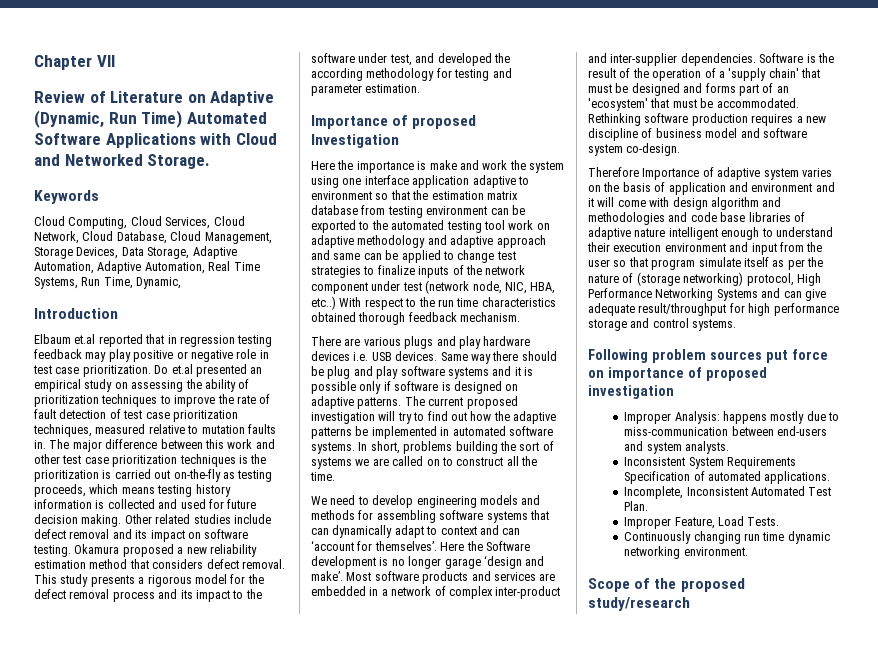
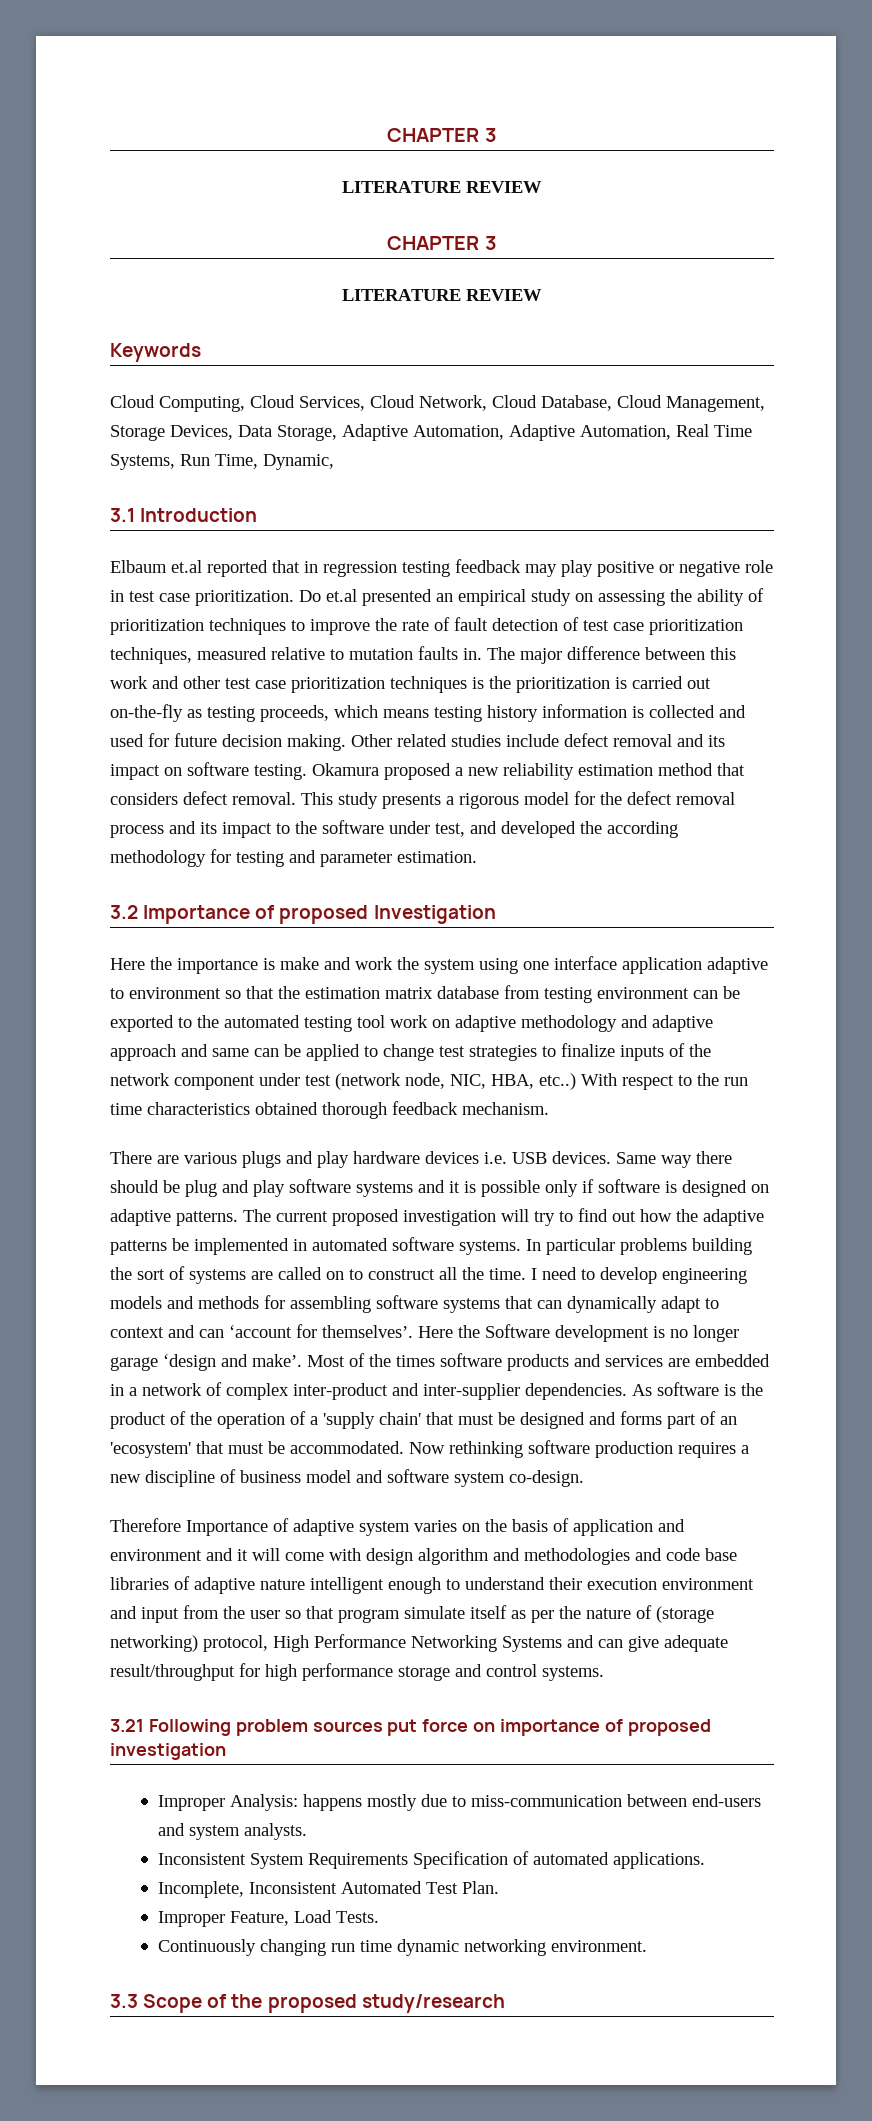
[34,55,115,70] [34,91,275,106] [34,110,267,128] [34,133,277,148] [34,154,211,169] Chapter VII // Review of Literature on Adaptive (Dynamic, Run Time) Automated Software Applications with Cloud and Networked Storage. -> [387,128,497,142] [342,181,542,193] [387,236,497,250] [342,289,542,301] CHAPTER 3 // LITERATURE REVIEW // CHAPTER 3 // LITERATURE REVIEW
(182, 283) none -> [110,508,135,522] 3.1
(421, 88) none -> [110,905,138,919] 3.2
[370,441,400,454] short, -> [546,1238,615,1255] particular
[355,459,370,466] we -> (246, 1276) none
[311,496,327,505] // We -> [531,1268,537,1280] I
(372, 576) none -> [349,1353,435,1367] of the times
[759,53,834,63] [588,68,616,78] Software is the result -> [632,1382,763,1396] [110,1412,166,1429] As software is the product
[588,113,641,126] Rethinking -> [409,1441,523,1458] Now rethinking
(737, 325) none -> [110,1719,144,1732] 3.21
(748, 551) none -> [110,1994,138,2008] 3.3

